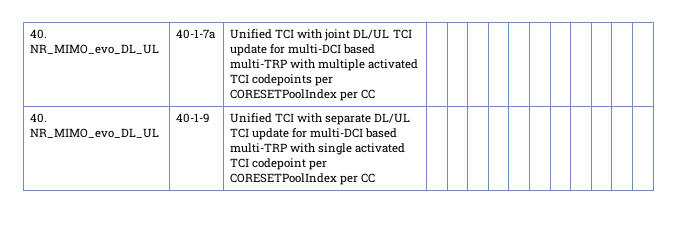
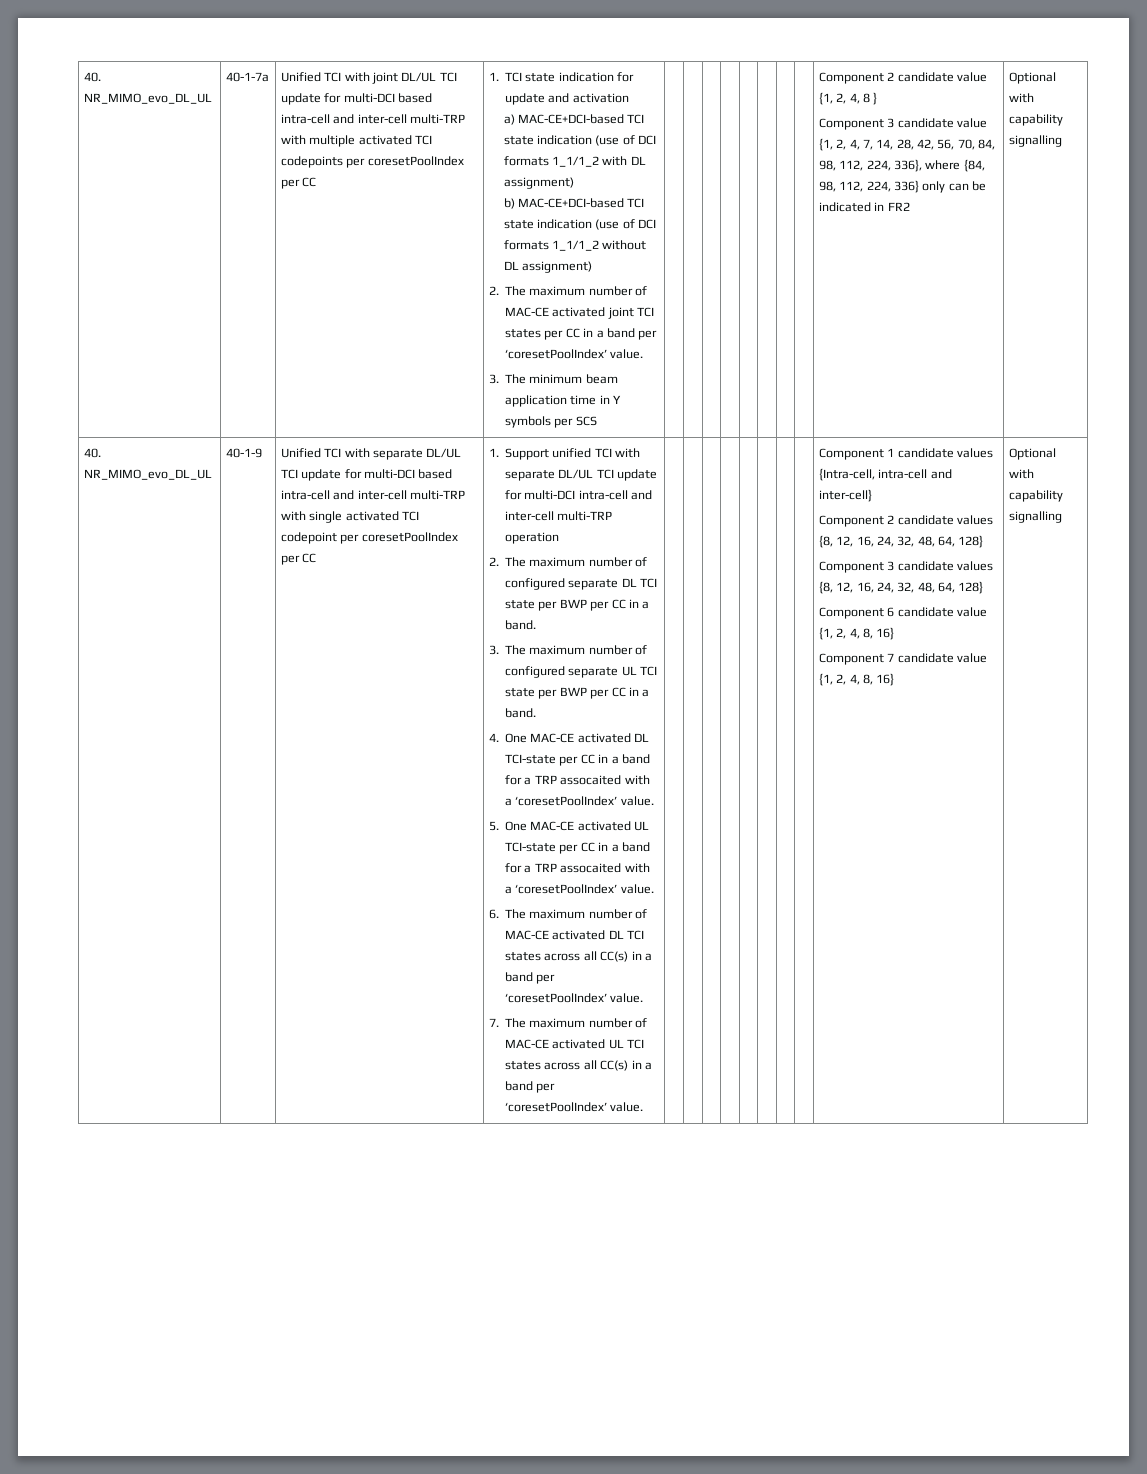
(376, 49) none -> [280,114,407,124] intra-cell and inter-cell
[230,89,376,101] CORESETPoolIndex per CC | | | | | | | | | | | -> [367,156,464,166] [280,177,317,189] [488,72,635,82] [505,93,629,105] [503,114,645,125] [503,135,657,146] [503,156,646,167] [503,177,574,189] [503,198,645,209] [503,219,657,230] [503,240,647,251] [503,261,593,273] [488,286,648,296] [505,307,655,319] [505,328,658,340] [505,349,644,359] [488,374,618,384] [505,395,622,407] [505,416,597,428] [818,72,987,84] [818,92,878,105] [818,118,987,130] [818,138,996,151] [818,159,985,172] [818,180,987,193] [818,202,910,212] [1008,72,1056,84] [1008,93,1034,103] [1008,114,1063,126] [1008,135,1062,147] coresetPoolIndex per CC | 1. TCI state indication for update and activation // a) MAC-CE+DCI-based TCI state indication (use of DCI formats 1_1/1_2 with DL assignment) // b) MAC-CE+DCI-based TCI state indication (use of DCI formats 1_1/1_2 without DL assignment) // 2. The maximum number of MAC-CE activated joint TCI states per CC in a band per ‘coresetPoolIndex’ value. // 3. The minimum beam application time in Y symbols per SCS | | | | | | | | | Component 2 candidate value {1, 2, 4, 8 } // Component 3 candidate value {1, 2, 4, 7, 14, 28, 42, 56, 70, 84, 98, 112, 224, 336}, where {84, 98, 112, 224, 336} only can be indicated in FR2 | Optional with capability signalling
(398, 133) none -> [280,490,407,500] intra-cell and inter-cell
[230,173,376,185] CORESETPoolIndex per CC | | | | | | | | | | | -> [361,532,458,542] [280,553,317,565] [488,448,641,460] [505,469,658,481] [505,490,653,500] [505,511,613,521] [505,532,560,544] [488,557,648,567] [505,578,658,590] [505,599,650,611] [505,620,537,630] [488,645,648,655] [505,666,658,678] [505,687,650,699] [505,708,537,718] [488,733,650,743] [505,754,650,766] [505,775,650,785] [505,796,654,806] [488,821,650,831] [505,842,650,854] [505,863,650,873] [505,884,654,894] [488,909,648,919] [505,930,645,940] [505,951,652,962] [505,972,556,984] [505,993,644,1003] [488,1018,648,1028] [505,1039,645,1049] [505,1060,652,1071] [505,1081,556,1093] [505,1102,644,1112] [818,448,993,460] [818,468,952,481] [818,489,872,502] [818,515,993,527] [818,535,984,548] [818,561,993,573] [818,581,984,594] [818,607,987,619] [818,627,895,640] [818,653,987,665] [818,673,895,686] [1008,448,1056,460] [1008,469,1034,479] [1008,490,1063,502] [1008,511,1062,523] coresetPoolIndex per CC | 1. Support unified TCI with separate DL/UL TCI update for multi-DCI intra-cell and inter-cell multi-TRP operation // 2. The maximum number of configured separate DL TCI state per BWP per CC in a band. // 3. The maximum number of configured separate UL TCI state per BWP per CC in a band. // 4. One MAC-CE activated DL TCI-state per CC in a band for a TRP assocaited with a ‘coresetPoolIndex’ value. // 5. One MAC-CE activated UL TCI-state per CC in a band for a TRP assocaited with a ‘coresetPoolIndex’ value. // 6. The maximum number of MAC-CE activated DL TCI states across all CC(s) in a band per ‘coresetPoolIndex’ value. // 7. The maximum number of MAC-CE activated UL TCI states across all CC(s) in a band per ‘coresetPoolIndex’ value. | | | | | | | | | Component 1 candidate values {Intra-cell, intra-cell and inter-cell} // Component 2 candidate values {8, 12, 16, 24, 32, 48, 64, 128} // Component 3 candidate values {8, 12, 16, 24, 32, 48, 64, 128} // Component 6 candidate value {1, 2, 4, 8, 16} // Component 7 candidate value {1, 2, 4, 8, 16} | Optional with capability signalling

